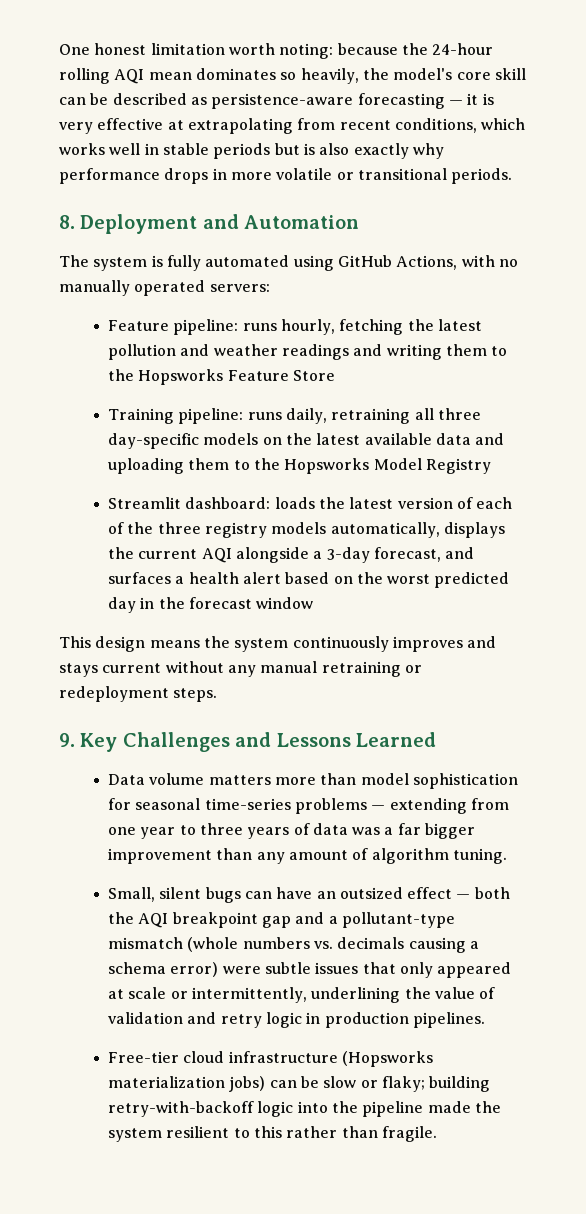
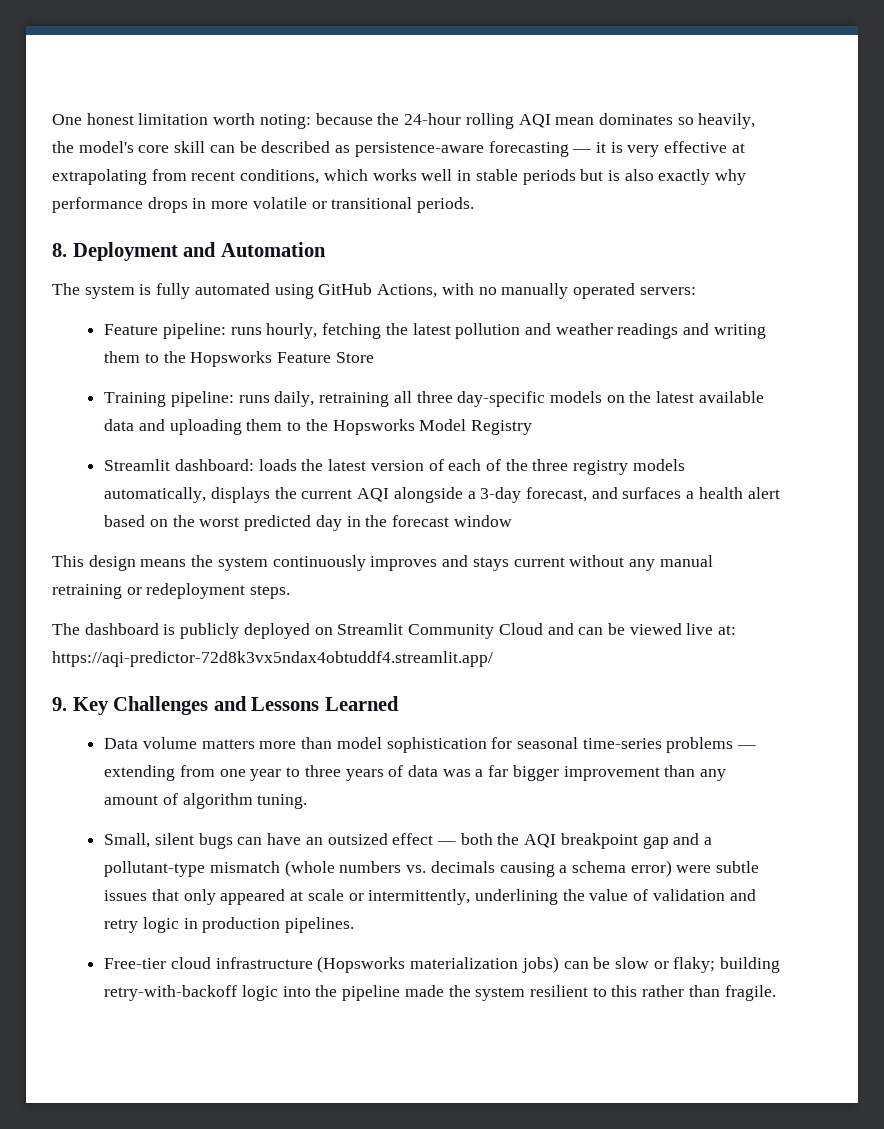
(218, 695) none -> [52,623,737,639] [52,651,493,667] // The dashboard is publicly deployed on Streamlit Community Cloud and can be viewed live at: https://aqi-predictor-72d8k3vx5ndax4obtuddf4.streamlit.app/

